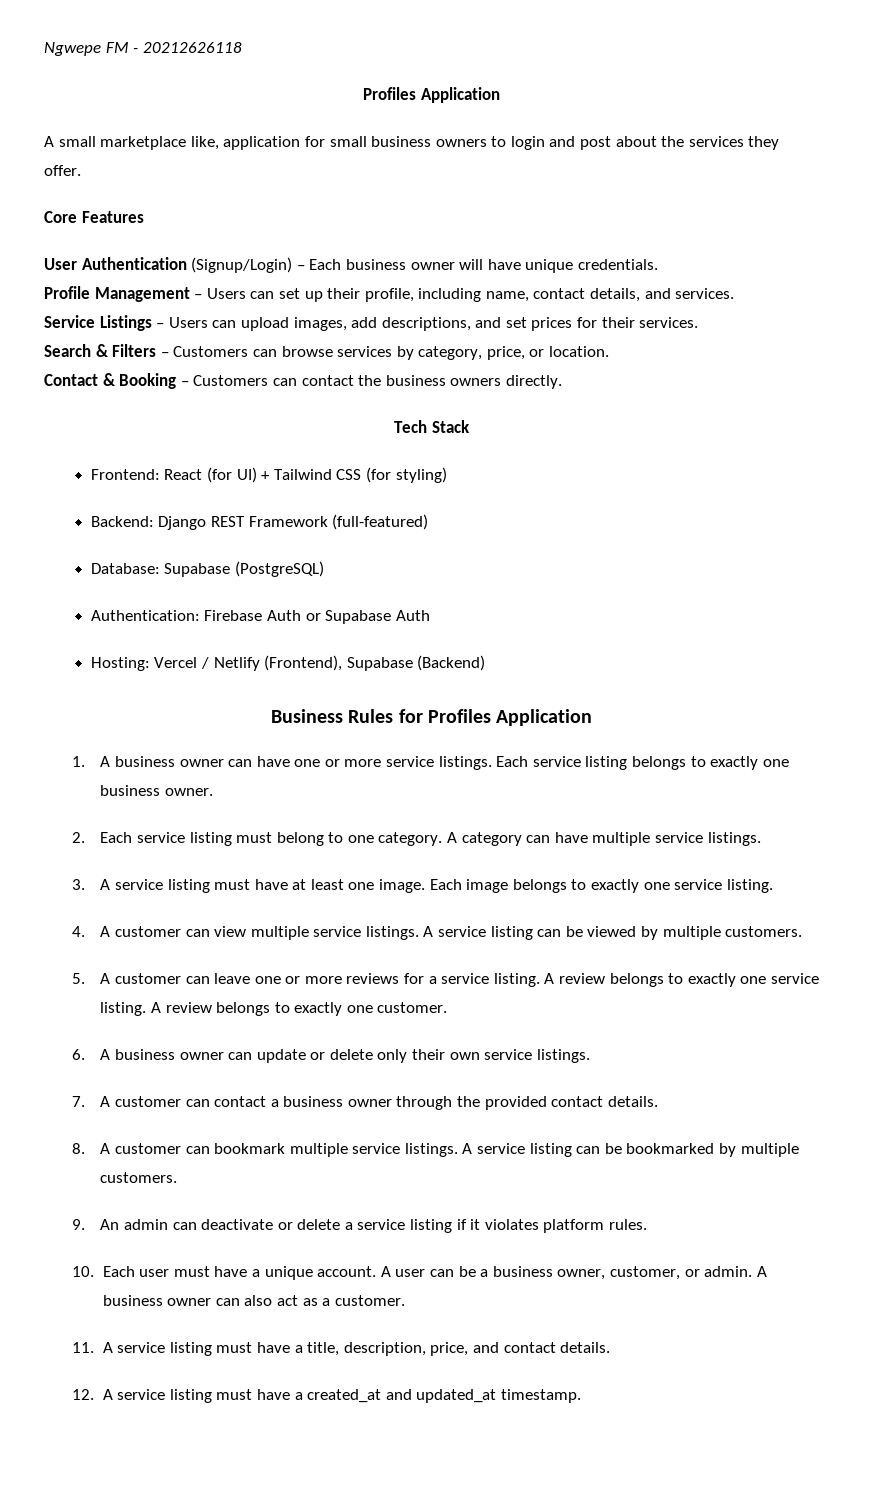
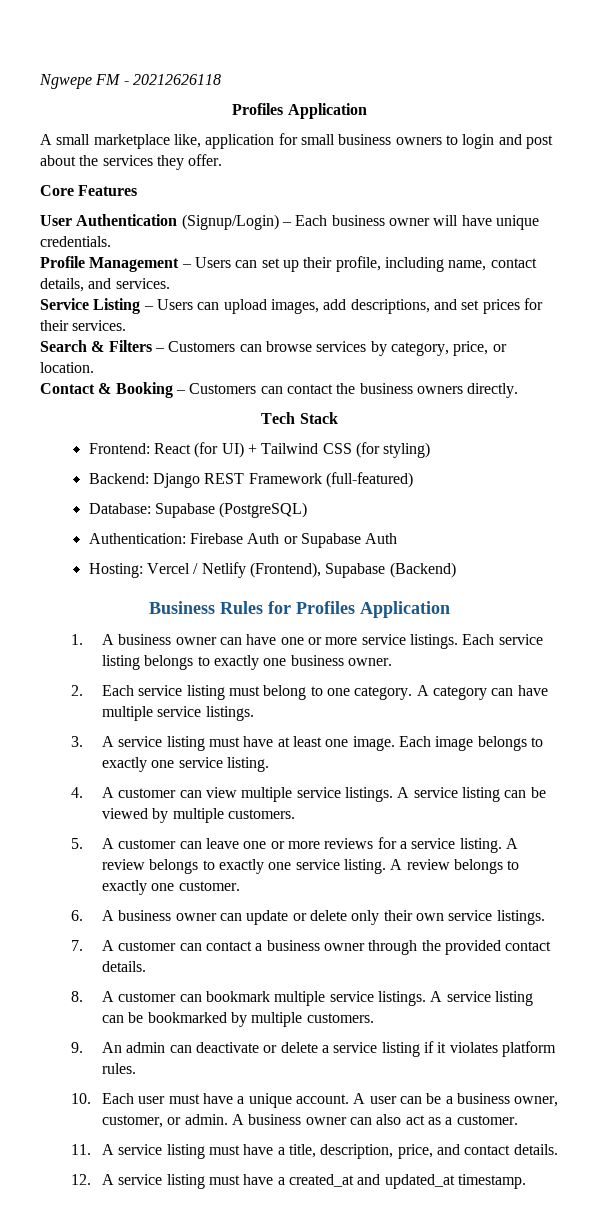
[99,315,152,331] Listings -> [93,298,141,314] Listing

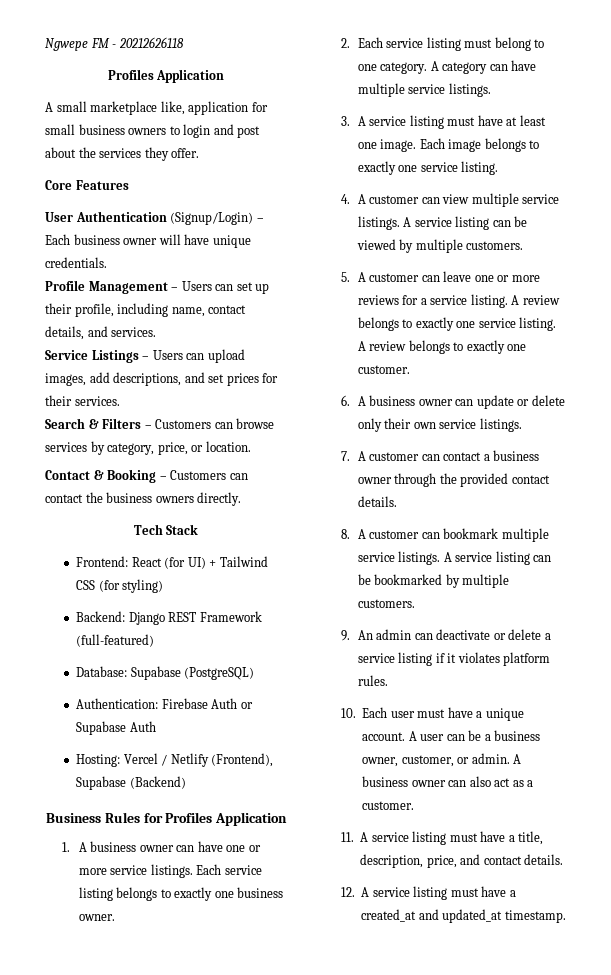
[93,298,141,314] Listing -> [91,350,139,363] Listings

